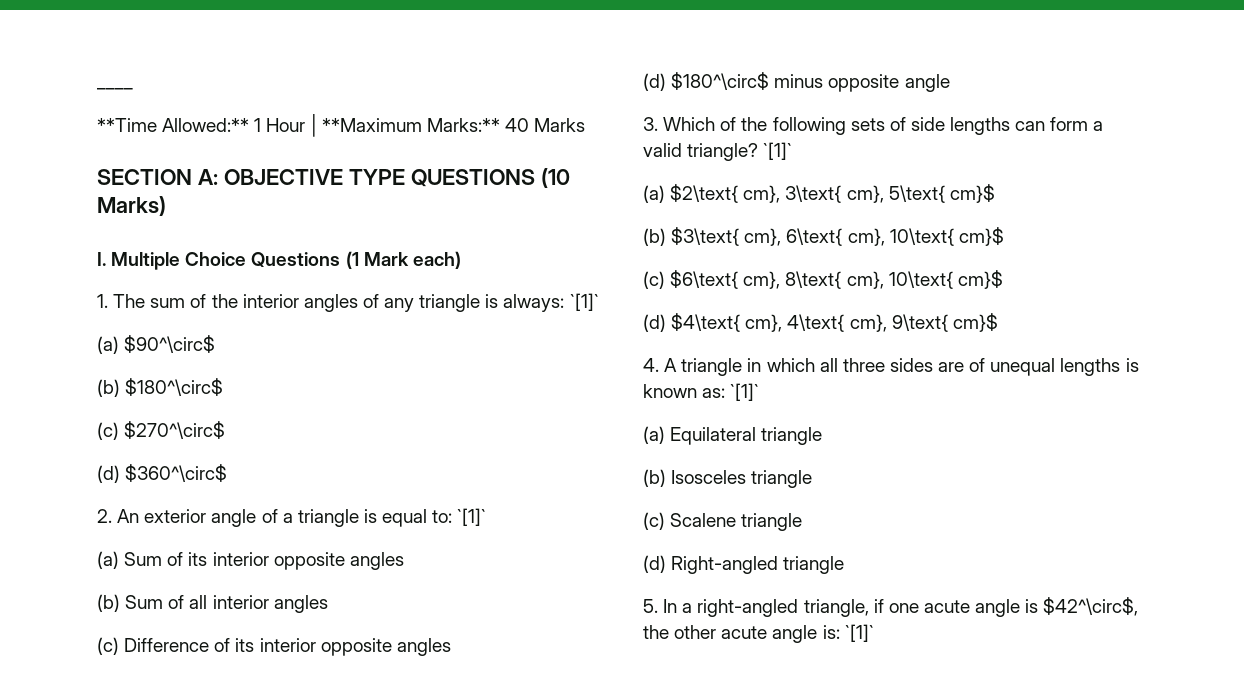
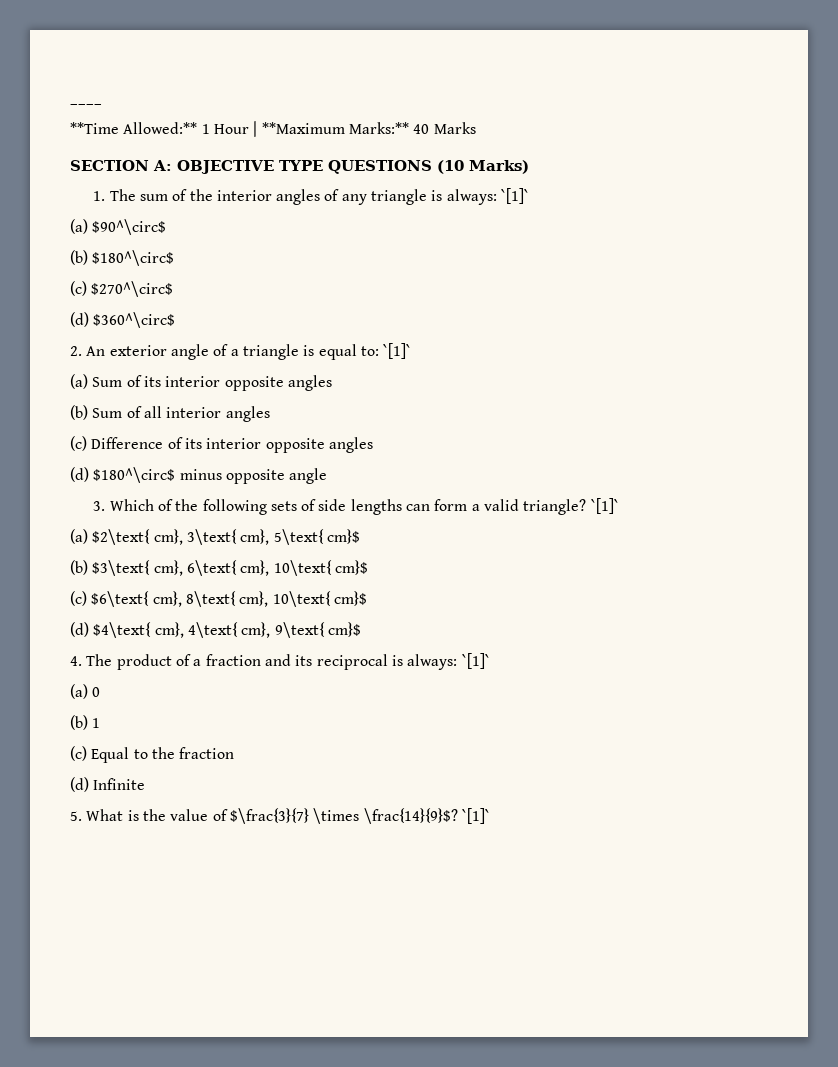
[97,251,461,270] // I. Multiple Choice Questions (1 Mark each) -> (529, 167) none
[664,358,1139,376] [643,383,760,401] [643,426,823,445] [643,469,813,488] [643,512,803,531] [643,555,845,574] A triangle in which all three sides are of unequal lengths is known as: `[1]` // (a) Equilateral triangle // (b) Isosceles triangle // (c) Scalene triangle // (d) Right-angled triangle -> [86,653,490,670] [70,684,101,699] [70,715,101,730] [70,746,235,763] [70,777,146,792] The product of a fraction and its reciprocal is always: `[1]` // (a) 0 // (b) 1 // (c) Equal to the fraction // (d) Infinite
[663,597,1139,617] [643,625,840,643] In a right-angled triangle, if one acute angle is $42^\circ$, the other acute angle is: -> [86,808,458,824] What is the value of $\frac{3}{7} \times \frac{14}{9}$?

